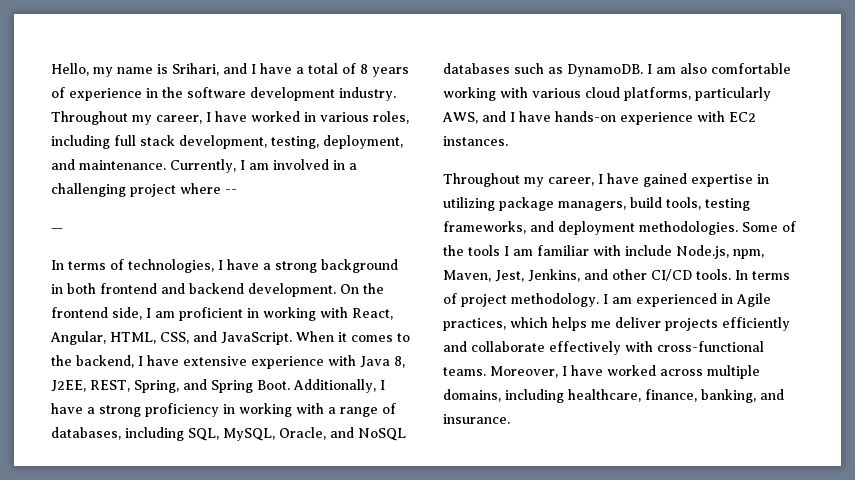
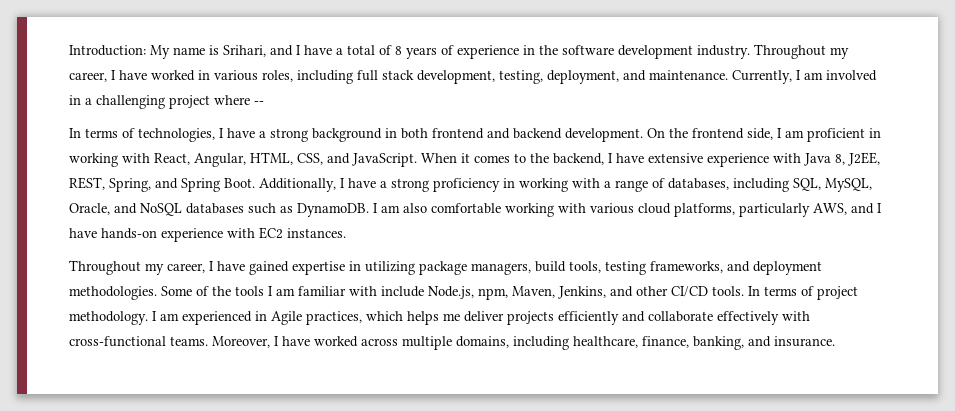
[51,63,113,77] Hello, my -> [69,45,170,59] Introduction: My
[51,228,63,232] // — -> (264, 103) none
[495,270,524,282] Jest, -> (555, 292) none

